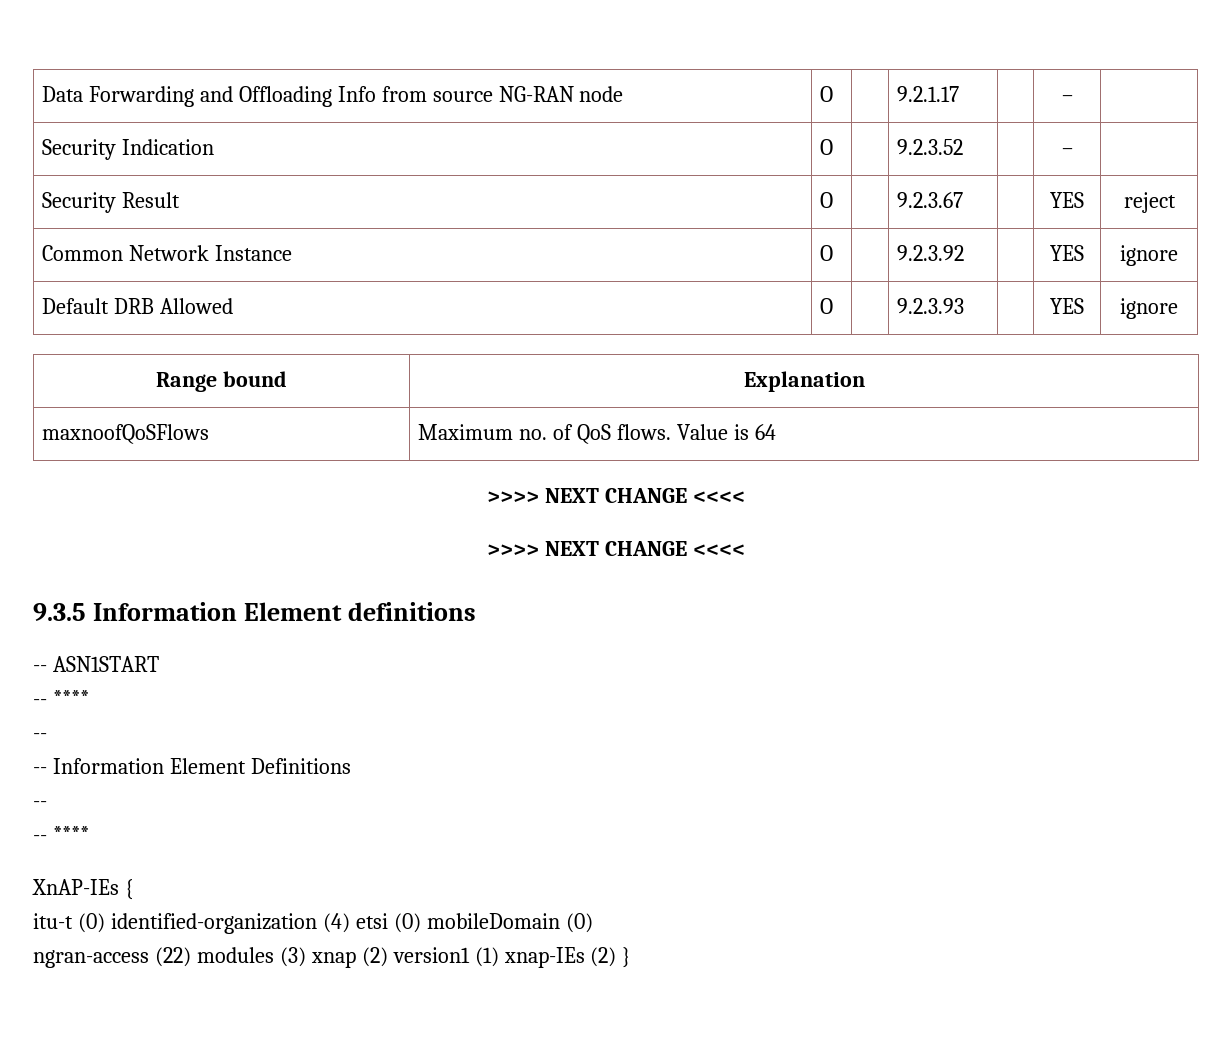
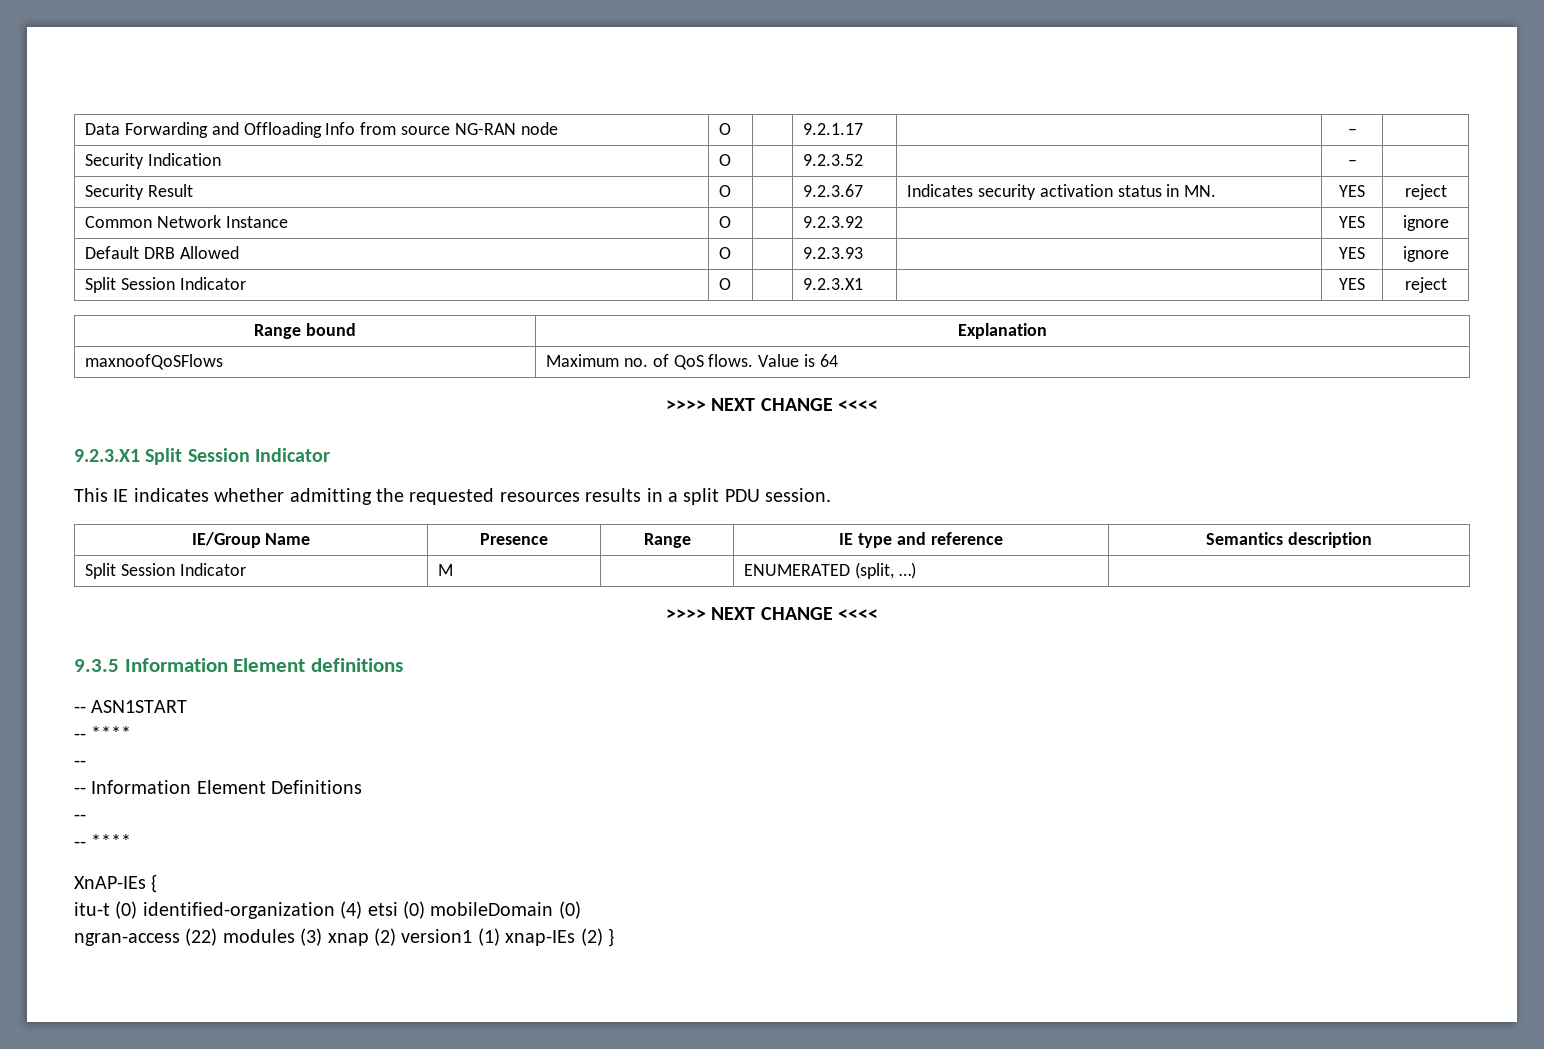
(963, 200) none -> [906,184,1217,200] Indicates security activation status in MN.
(1178, 308) none -> [84,277,246,293] [718,278,731,290] [802,278,863,290] [1339,278,1365,290] [1404,277,1447,293] // Split Session Indicator | O | | 9.2.3.X1 | | YES | reject
(745, 497) none -> [74,448,331,465] [74,488,832,505] [191,532,311,548] [480,533,548,545] [643,533,691,548] [839,532,1003,548] [1206,532,1372,548] [84,563,246,579] [437,564,453,576] [743,562,916,579] // 9.2.3.X1 Split Session Indicator // This IE indicates whether admitting the requested resources results in a split PDU session. // IE/Group Name | Presence | Range | IE type and reference | Semantics description // Split Session Indicator | M | | ENUMERATED (split, …) |

